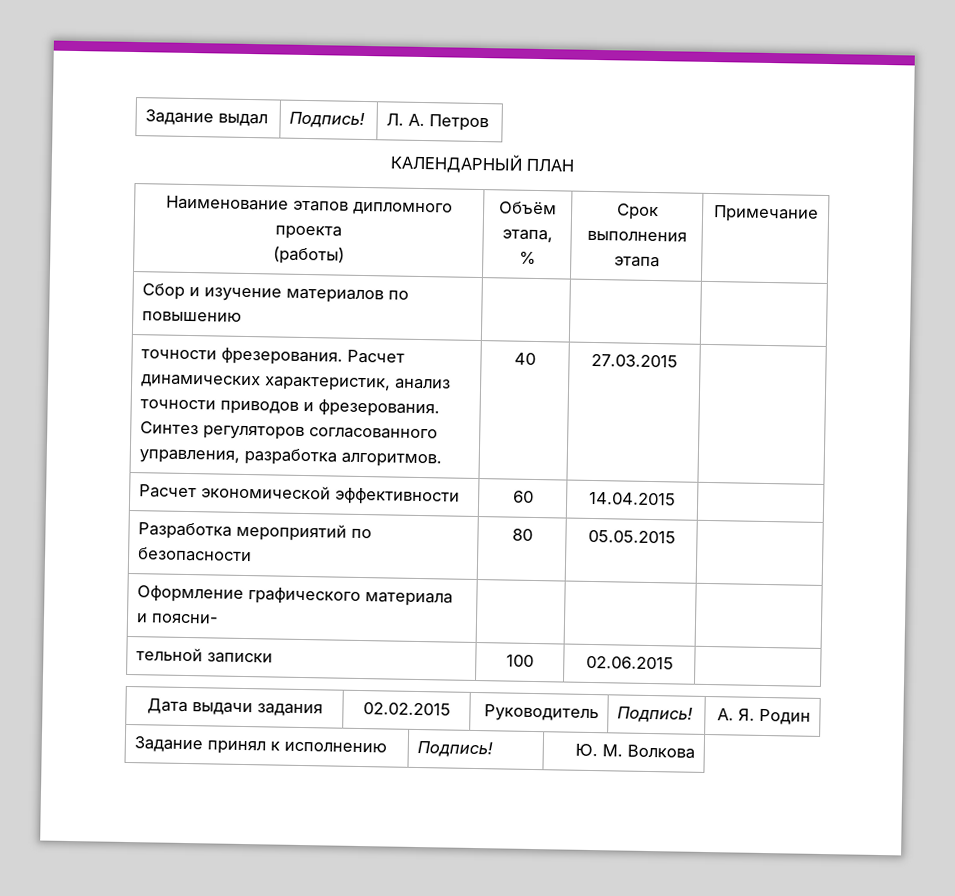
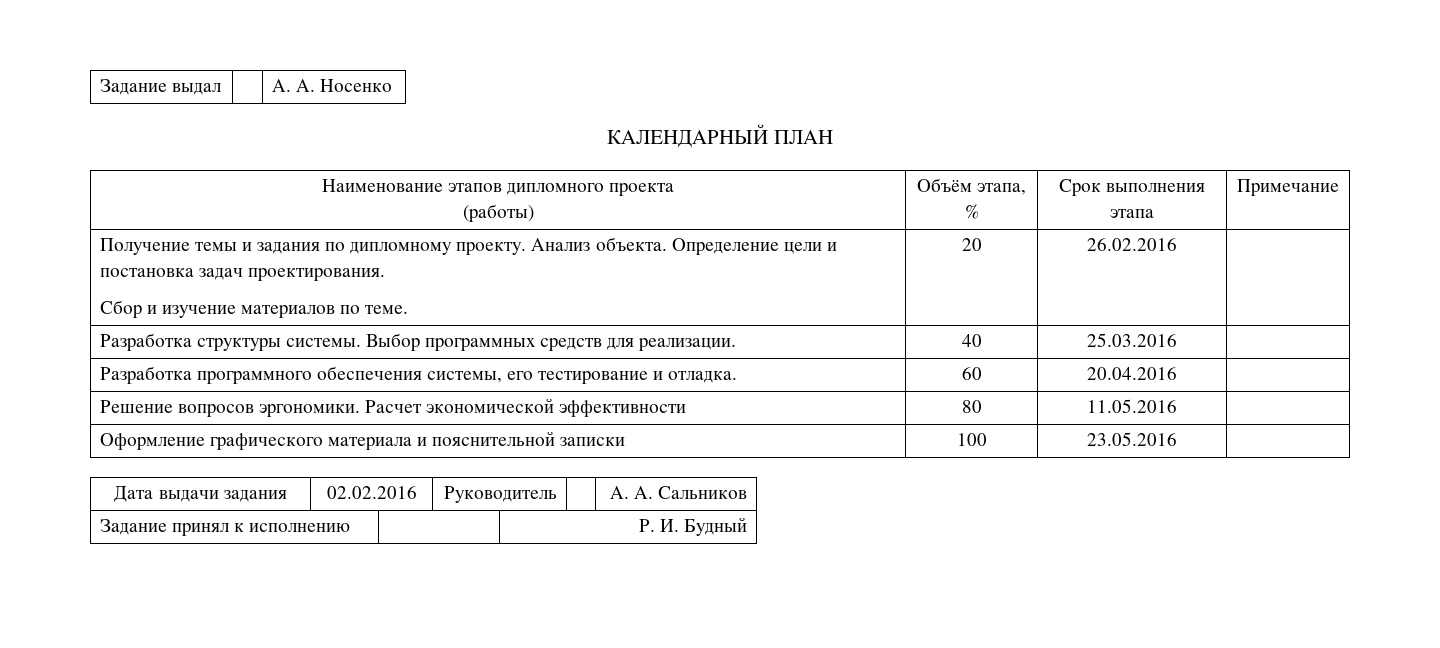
[289,111,366,129] [386,113,490,132] Подпись! | Л. А. Петров -> [271,79,392,92] | А. А. Носенко
(819, 214) none -> [99,237,838,255] [99,268,385,281] Получение темы и задания по дипломному проекту. Анализ объекта. Определение цели и постановка задач проектирования. //
[142,311,243,322] [141,347,406,366] [141,374,452,392] [140,399,441,418] [140,421,439,441] [139,447,443,468] [514,352,536,365] [591,353,678,368] [139,484,461,506] [512,490,534,503] [589,491,676,506] [138,522,373,542] [138,547,253,563] повышению | | | // точности фрезерования. Расчет динамических характеристик, анализ точности приводов и фрезерования. Синтез регуляторов согласованного управления, разработка алгоритмов. | 40 | 27.03.2015 | // Расчет экономической эффективности | 60 | 14.04.2015 | // Разработка мероприятий по безопасности -> [365,305,409,314] [961,238,982,251] [1087,238,1177,251] [99,333,737,351] [961,334,982,347] [1087,333,1177,347] [99,366,738,384] [961,367,982,380] [1087,367,1177,380] [99,399,687,417] теме. | 20 | 26.02.2016 | // Разработка структуры системы. Выбор программных средств для реализации. | 40 | 25.03.2016 | // Разработка программного обеспечения системы, его тестирование и отладка. | 60 | 20.04.2016 | // Решение вопросов эргономики. Расчет экономической эффективности
[587,529,676,544] 05.05.2015 -> [1087,399,1177,413] 11.05.2016
[151,613,220,624] [136,647,204,662] поясни- | | | // тельной -> [432,432,556,446] пояснительной
[585,655,674,670] 02.06.2015 -> [1087,432,1177,446] 23.05.2016
[362,702,451,716] 02.02.2015 -> [326,486,417,499] 02.02.2016
[617,706,694,723] [716,708,811,725] Подпись! | А. Я. Родин -> [610,486,748,499] | А. А. Сальников
[417,741,494,758] [574,743,695,759] Подпись! | Ю. М. Волкова -> [639,518,748,536] | Р. И. Будный

